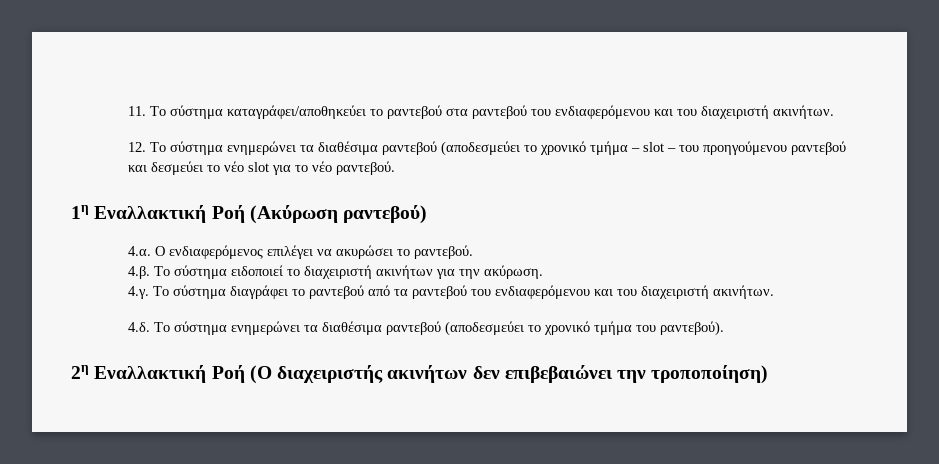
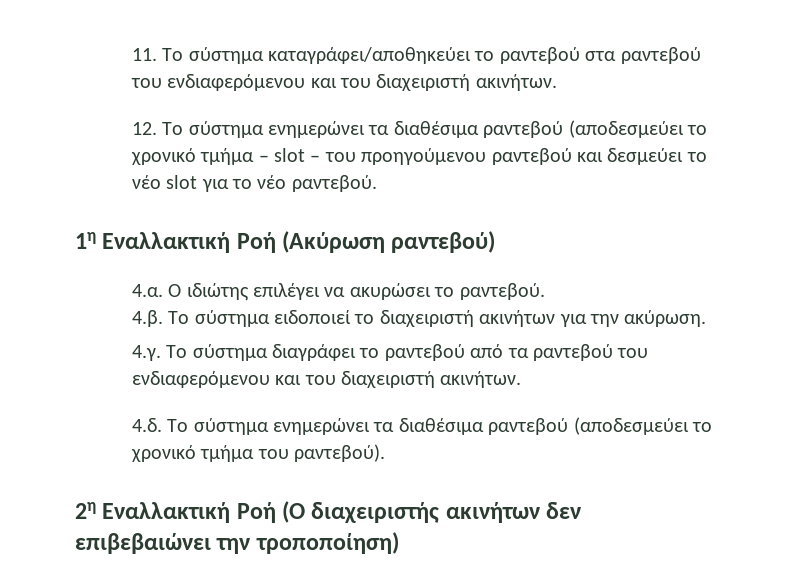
[168,245,263,259] ενδιαφερόμενος -> [186,283,249,301] ιδιώτης

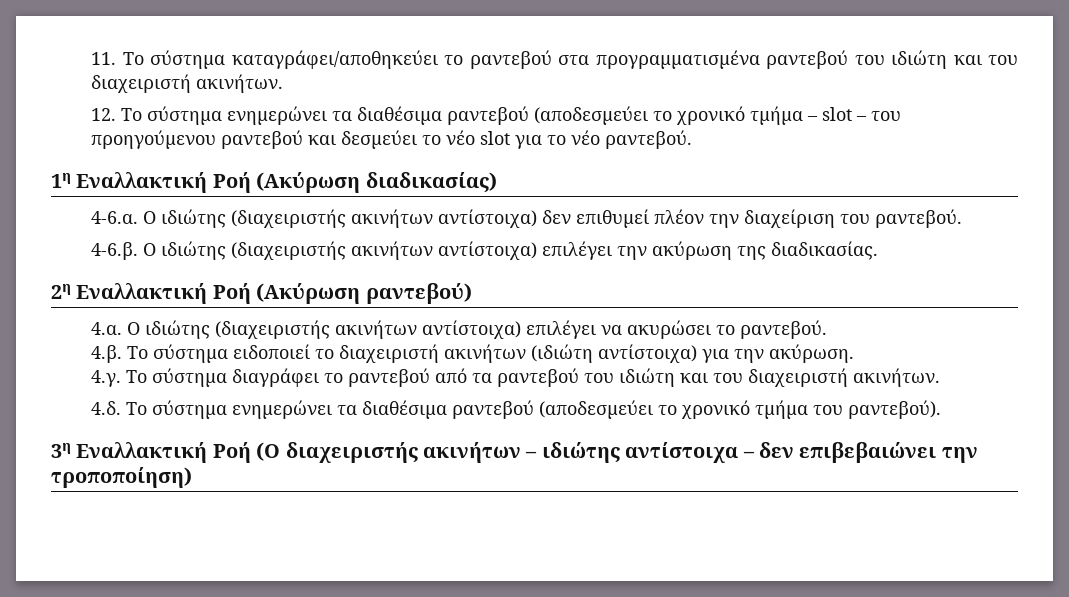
[620,47,701,64] [130,74,306,91] ραντεβού του ενδιαφερόμενου -> [595,50,948,69] προγραμματισμένα ραντεβού του ιδιώτη
(386, 242) none -> [365,172,497,193] [91,209,963,228] [91,241,879,260] [51,283,361,304] διαδικασίας) // 4-6.α. Ο ιδιώτης (διαχειριστής ακινήτων αντίστοιχα) δεν επιθυμεί πλέον την διαχείριση του ραντεβού. // 4-6.β. Ο ιδιώτης (διαχειριστής ακινήτων αντίστοιχα) επιλέγει την ακύρωση της διαδικασίας. // 2η Εναλλακτική Ροή (Ακύρωση
(249, 292) none -> [215,320,522,339] (διαχειριστής ακινήτων αντίστοιχα)
(556, 318) none -> [531,344,698,363] (ιδιώτη αντίστοιχα)
[131,371,270,388] ενδιαφερόμενου -> [619,368,676,387] ιδιώτη
[75,502,96,519] 2η -> [51,443,71,458] 3η
(540, 512) none -> [525,442,755,463] – ιδιώτης αντίστοιχα –

